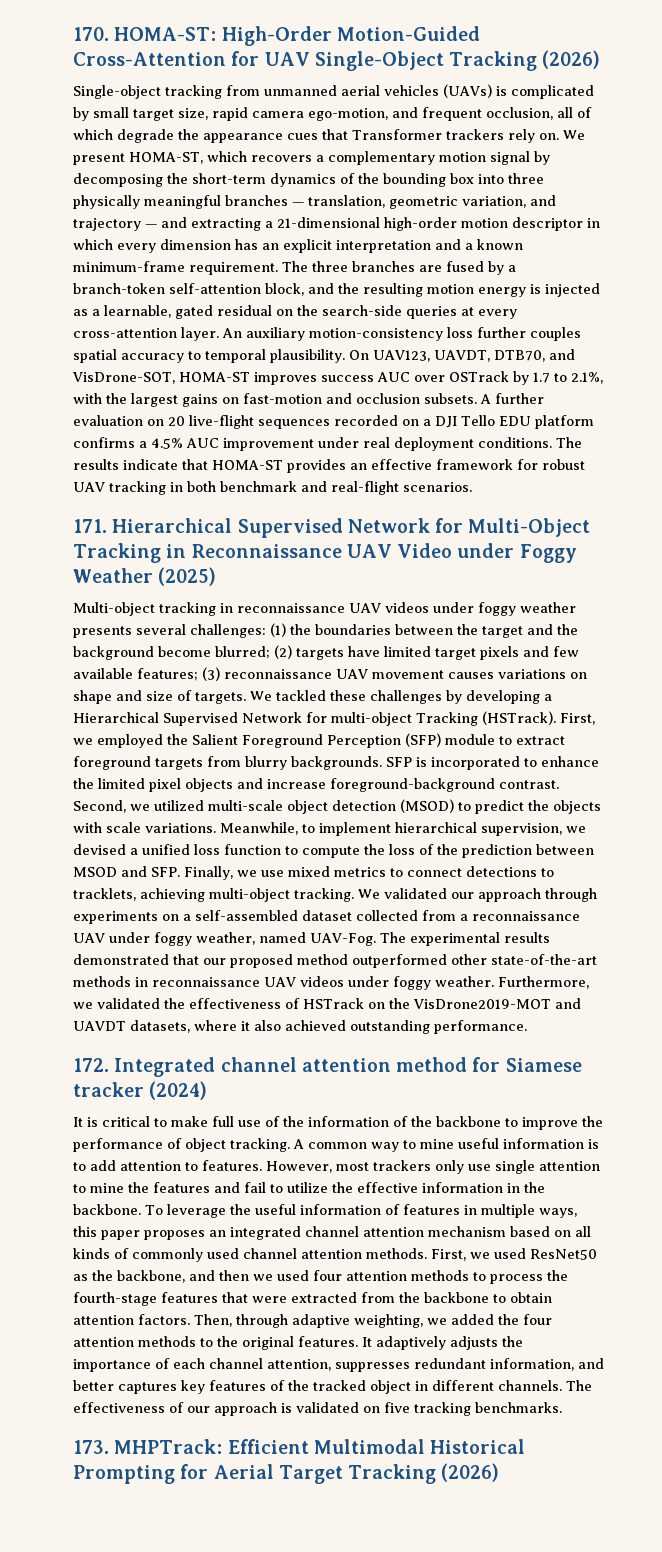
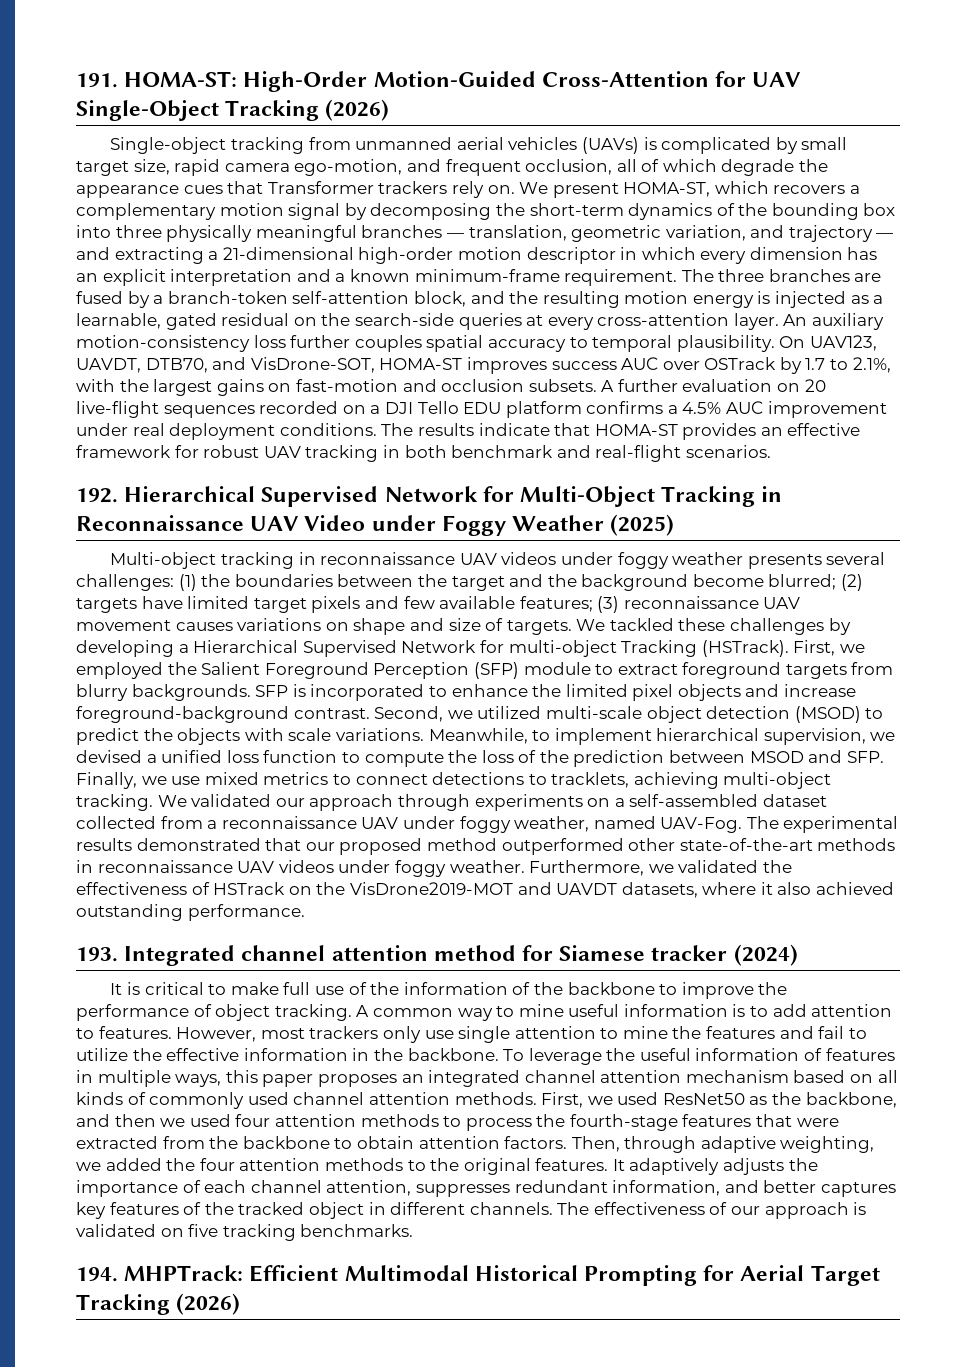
[73,27,109,41] 170. -> [76,73,118,88] 191.
[73,519,107,533] 171. -> [76,488,118,503] 192.
[73,1058,109,1072] 172. -> [76,947,118,962] 193.
[73,1440,109,1454] 173. -> [76,1267,118,1282] 194.

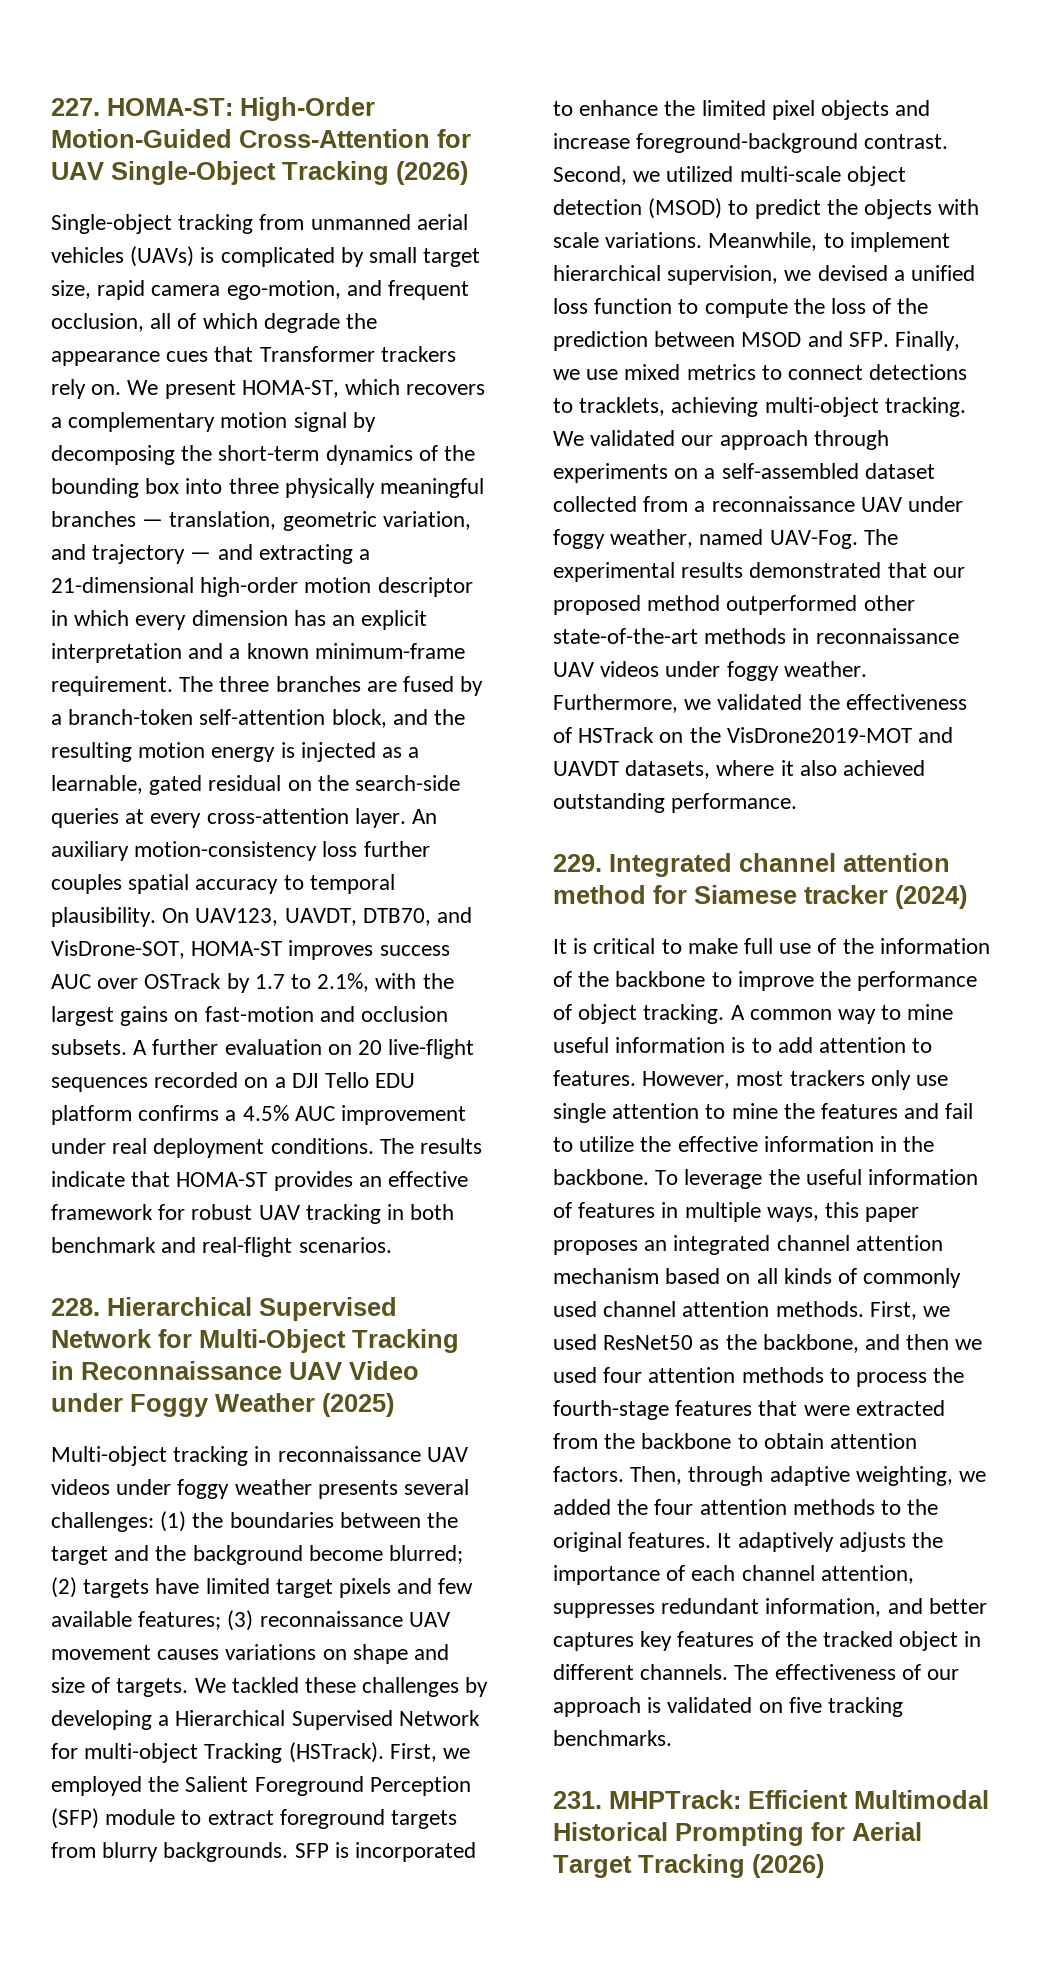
[76,73,118,88] 191. -> [51,98,100,116] 227.
[76,488,118,503] 192. -> [51,1298,100,1316] 228.
[76,947,118,962] 193. -> [553,854,602,872] 229.
[76,1267,118,1282] 194. -> [553,1791,602,1809] 231.

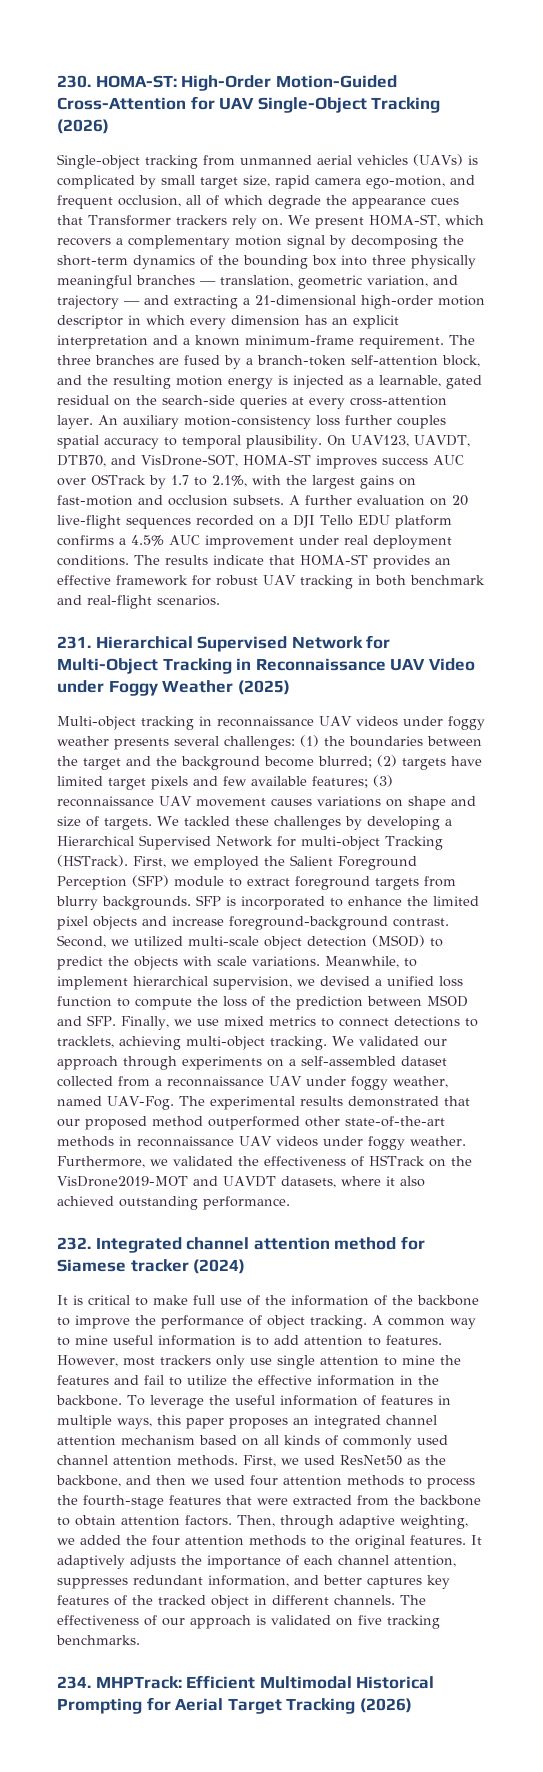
[51,98,100,116] 227. -> [57,75,91,88] 230.
[51,1298,100,1316] 228. -> [57,636,91,649] 231.
[553,854,602,872] 229. -> [57,1237,91,1250] 232.
[553,1791,602,1809] 231. -> [57,1676,91,1689] 234.

